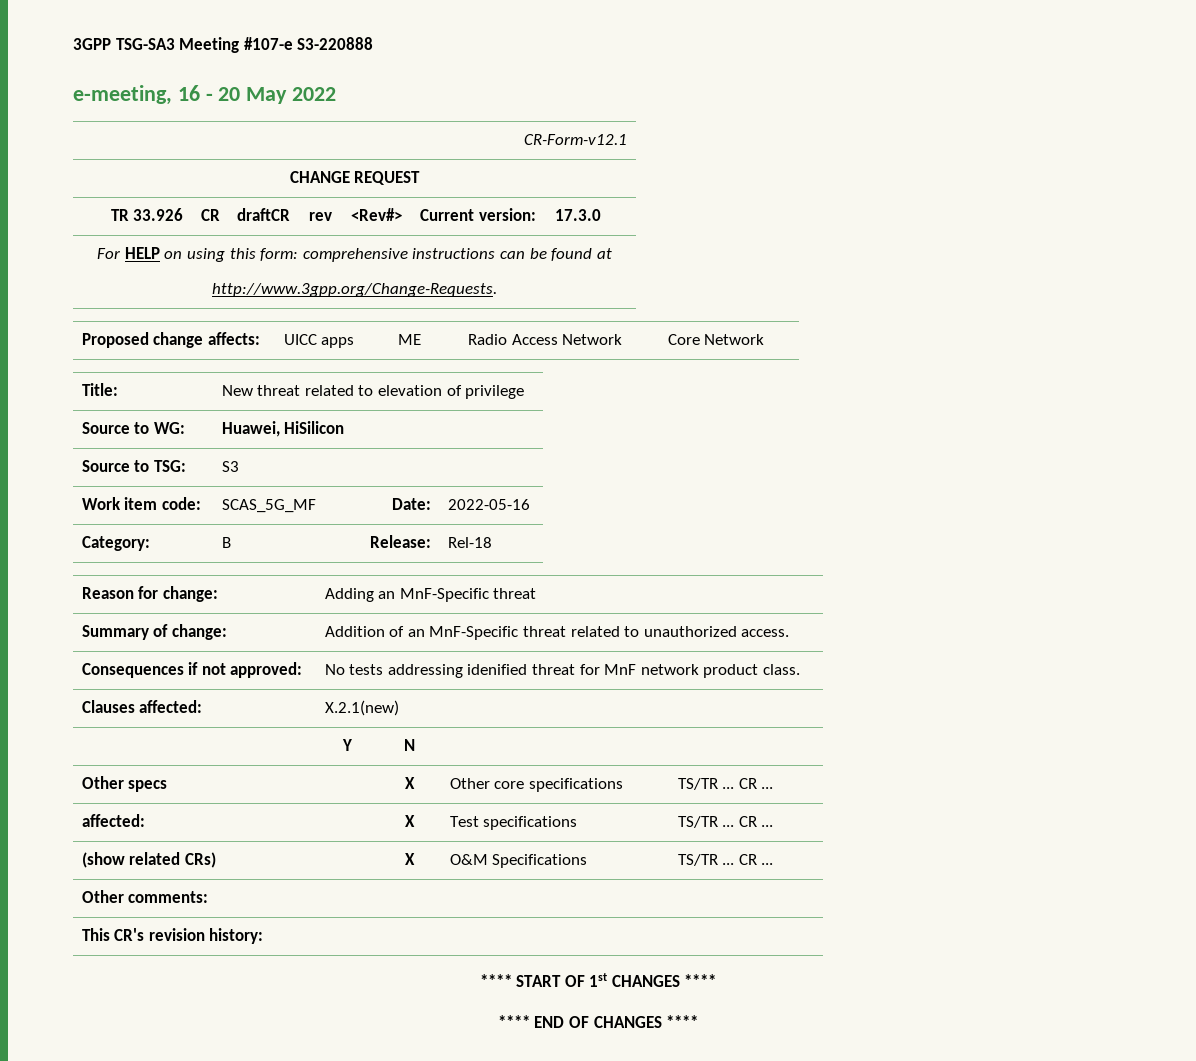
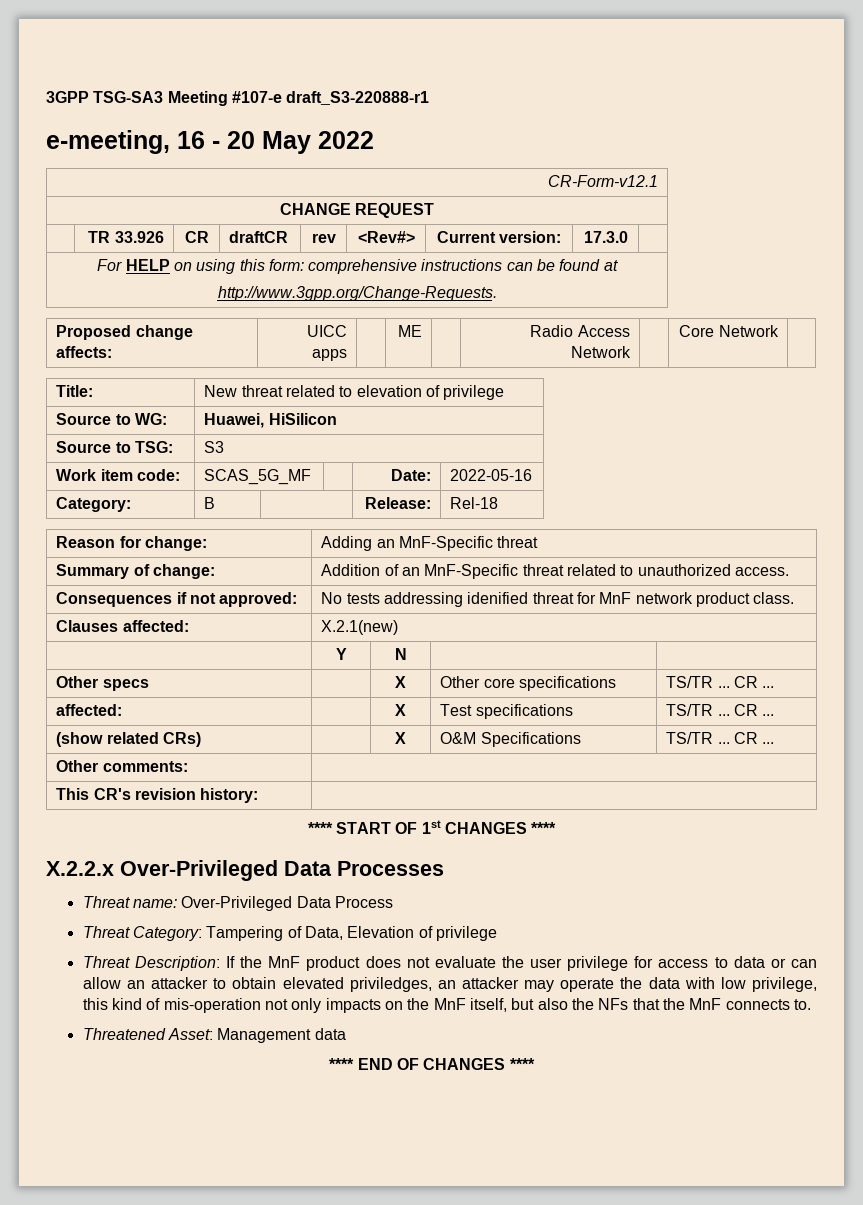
[297,37,374,50] S3-220888 -> [286,91,430,105] draft_S3-220888-r1
(717, 980) none -> [46,860,444,881] [82,896,394,911] [82,926,498,941] [82,956,818,971] [82,977,817,992] [82,998,811,1013] [82,1028,346,1043] // X.2.2.x Over-Privileged Data Processes // Threat name: Over-Privileged Data Process // Threat Category: Tampering of Data, Elevation of privilege // Threat Description: If the MnF product does not evaluate the user privilege for access to data or can allow an attacker to obtain elevated priviledges, an attacker may operate the data with low privilege, this kind of mis-operation not only impacts on the MnF itself, but also the NFs that the MnF connects to. // Threatened Asset: Management data

